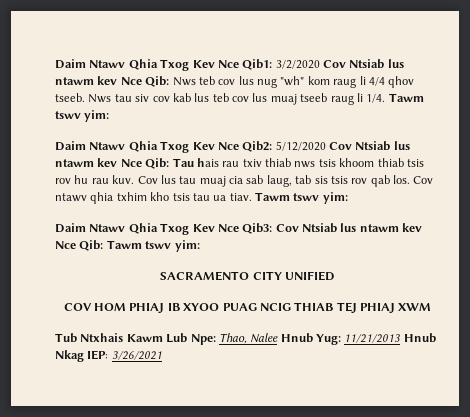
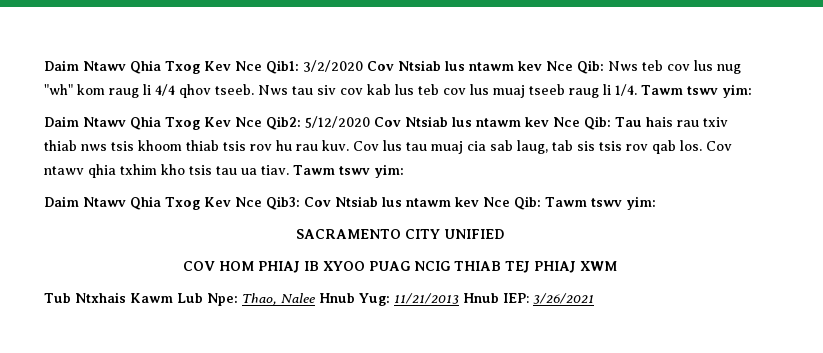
[55,350,84,362] Nkag -> (499, 298) none

